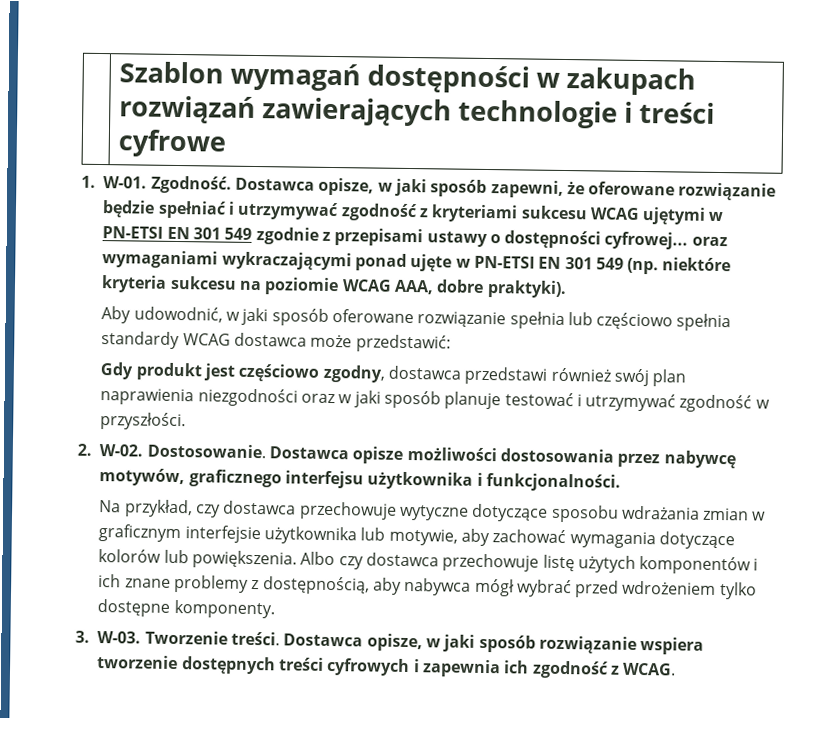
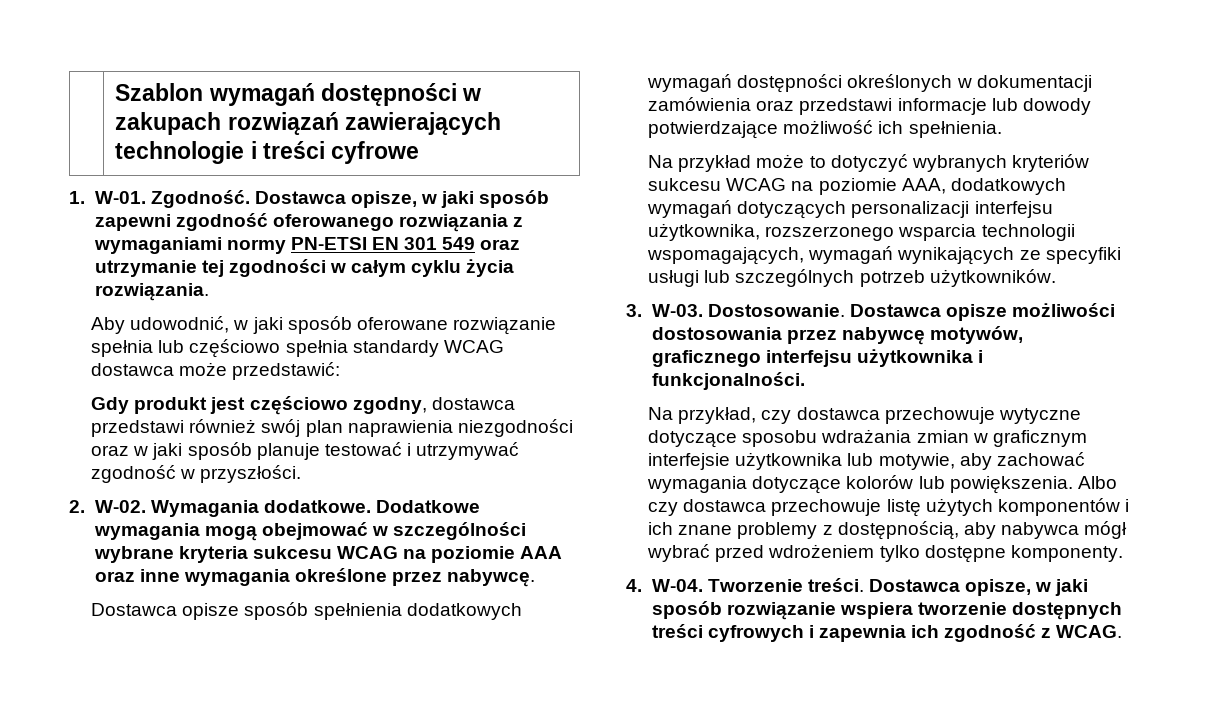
[490,180,777,201] [102,200,724,225] [102,226,728,250] [102,250,732,275] [101,275,567,299] zapewni, że oferowane rozwiązanie będzie spełniać i utrzymywać zgodność z kryteriami sukcesu WCAG ujętymi w PN-ETSI EN 301 549 zgodnie z przepisami ustawy o dostępności cyfrowej... oraz wymaganiami wykraczającymi ponad ujęte w PN-ETSI EN 301 549 (np. niektóre kryteria sukcesu na poziomie WCAG AAA, dobre praktyki). -> [94,213,524,232] [93,237,521,254] [94,259,515,277] [94,283,209,301] zapewni zgodność oferowanego rozwiązania z wymaganiami normy PN-ETSI EN 301 549 oraz utrzymanie tej zgodności w całym cyklu życia rozwiązania.
(144, 450) none -> [150,500,480,517] [93,522,527,541] [93,546,563,563] [94,568,536,587] [91,602,522,620] [647,74,1092,93] [648,97,1091,115] [648,120,1002,139] [648,154,1089,172] [648,178,1066,195] [647,200,1053,219] [648,223,1075,241] [647,246,1121,265] [648,269,1056,287] [626,304,703,317] Wymagania dodatkowe. Dodatkowe wymagania mogą obejmować w szczególności wybrane kryteria sukcesu WCAG na poziomie AAA oraz inne wymagania określone przez nabywcę. // Dostawca opisze sposób spełnienia dodatkowych wymagań dostępności określonych w dokumentacji zamówienia oraz przedstawi informacje lub dowody potwierdzające możliwość ich spełnienia. // Na przykład może to dotyczyć wybranych kryteriów sukcesu WCAG na poziomie AAA, dodatkowych wymagań dotyczących personalizacji interfejsu użytkownika, rozszerzonego wsparcia technologii wspomagających, wymagań wynikających ze specyfiki usługi lub szczególnych potrzeb użytkowników. // 3. W-03.
[75,630,142,644] 3. W-03. -> [626,579,703,592] 4. W-04.

